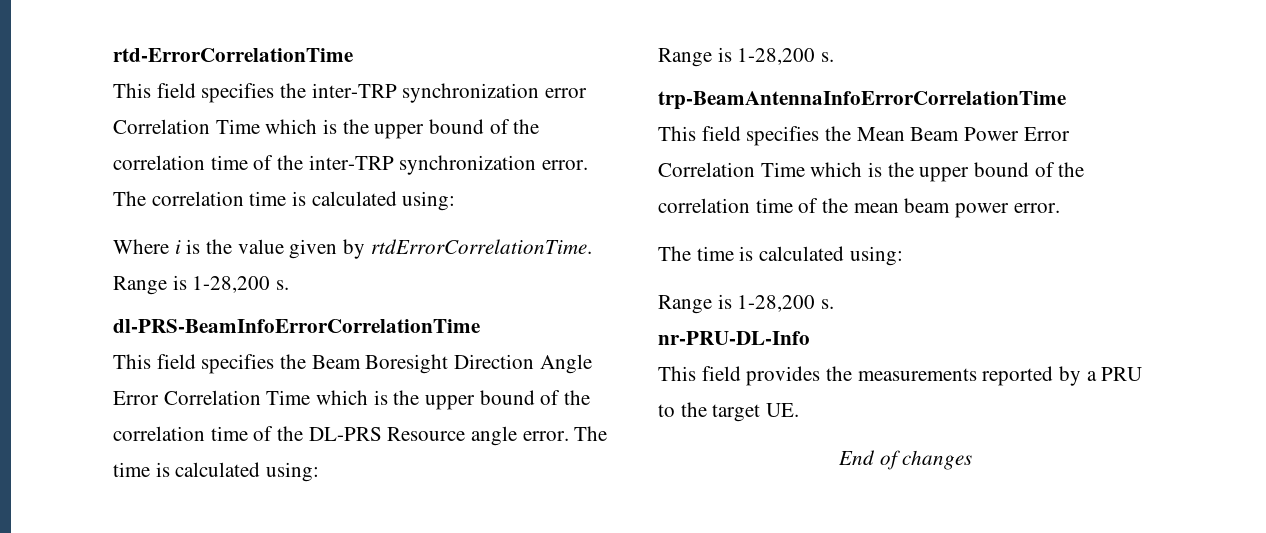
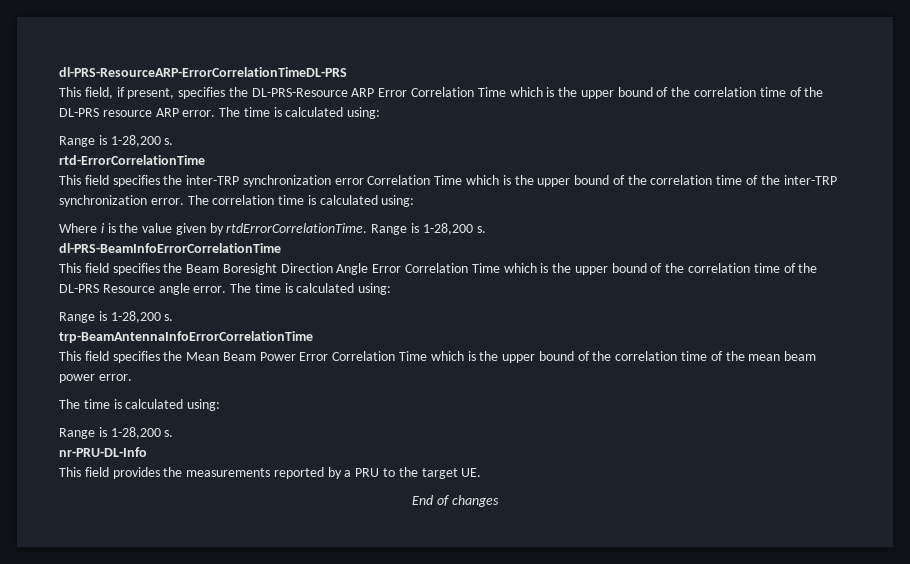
(113, 55) none -> [59,67,347,77] [59,87,824,99] [59,107,381,119] [59,135,174,147] dl-PRS-ResourceARP-ErrorCorrelationTimeDL-PRS // This field, if present, specifies the DL-PRS-Resource ARP Error Correlation Time which is the upper bound of the correlation time of the DL-PRS resource ARP error. The time is calculated using: // Range is 1-28,200 s. //

